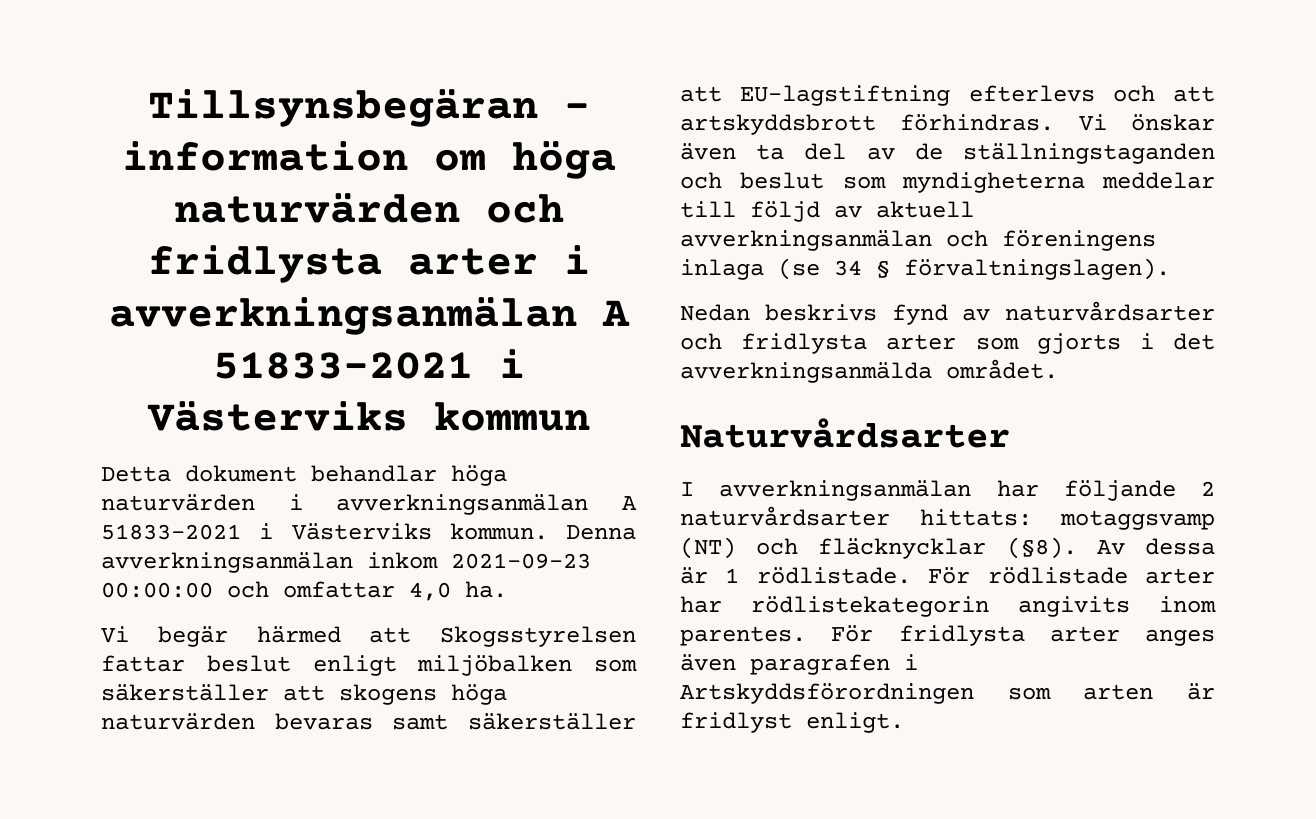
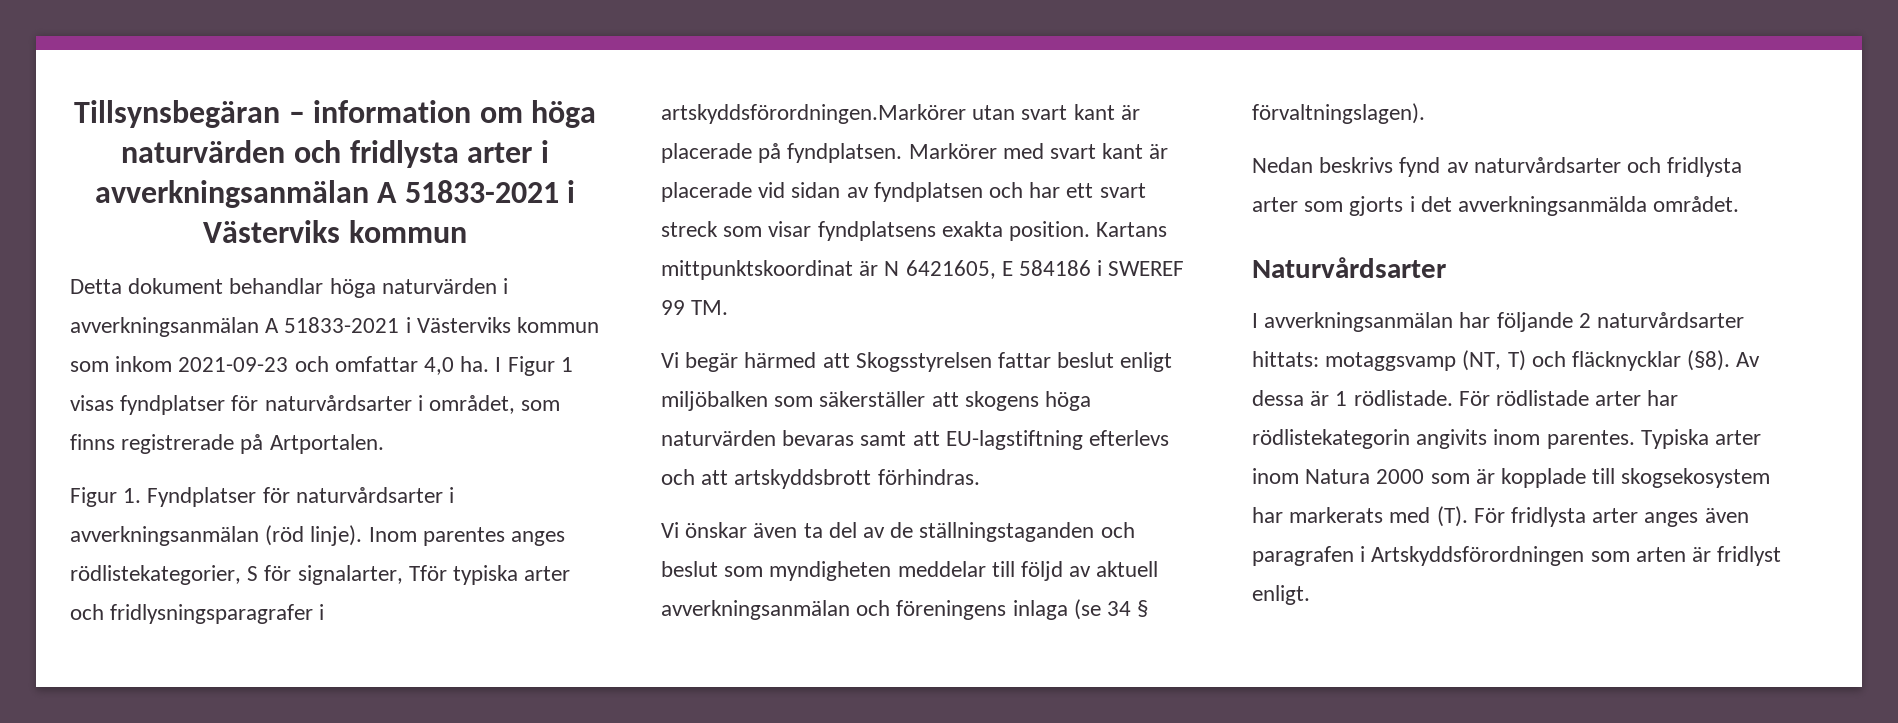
[449,523,636,540] [101,552,353,573] kommun. Denna avverkningsanmälan -> [517,317,600,333] [70,361,109,372] kommun som
[101,582,213,598] 00:00:00 -> (289, 364) none
(507, 589) none -> [495,356,573,376] [70,395,561,415] [70,434,384,454] [70,487,455,507] [70,525,566,546] [70,565,571,585] [70,604,325,624] [661,104,1140,124] [661,143,1169,163] [661,182,1146,202] [661,221,1168,241] [661,260,1185,280] [661,300,729,315] I Figur 1 visas fyndplatser för naturvårdsarter i området, som finns registrerade på Artportalen. // Figur 1. Fyndplatser för naturvårdsarter i avverkningsanmälan (röd linje). Inom parentes anges rödlistekategorier, S för signalarter, Tför typiska arter och fridlysningsparagrafer i artskyddsförordningen.Markörer utan svart kant är placerade på fyndplatsen. Markörer med svart kant är placerade vid sidan av fyndplatsen och har ett svart streck som visar fyndplatsens exakta position. Kartans mittpunktskoordinat är N 6421605, E 584186 i SWEREF 99 TM.
[468,713,636,730] säkerställer -> (907, 438) none
(1055, 122) none -> (980, 477) //
[901,172,1085,193] myndigheterna -> [769,561,892,581] myndigheten
[680,537,736,559] (NT) -> [1462,350,1526,371] (NT, T)
(806, 636) none -> [1640,429,1762,449] [1252,468,1771,488] [1252,506,1468,527] Typiska arter inom Natura 2000 som är kopplade till skogsekosystem har markerats med (T).

